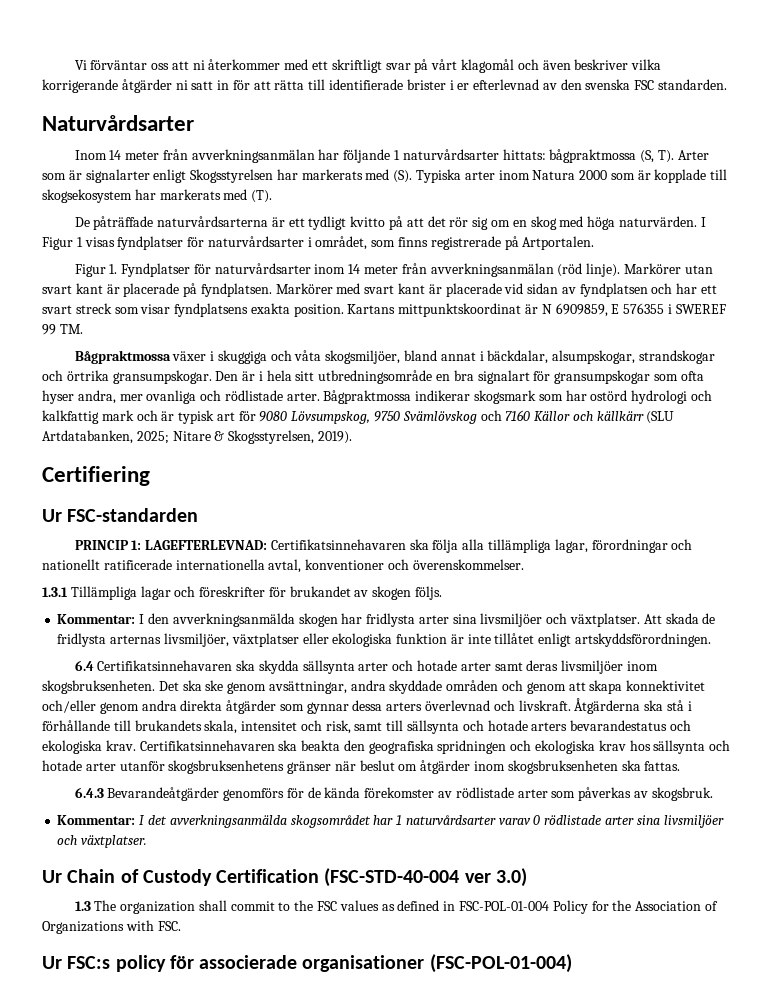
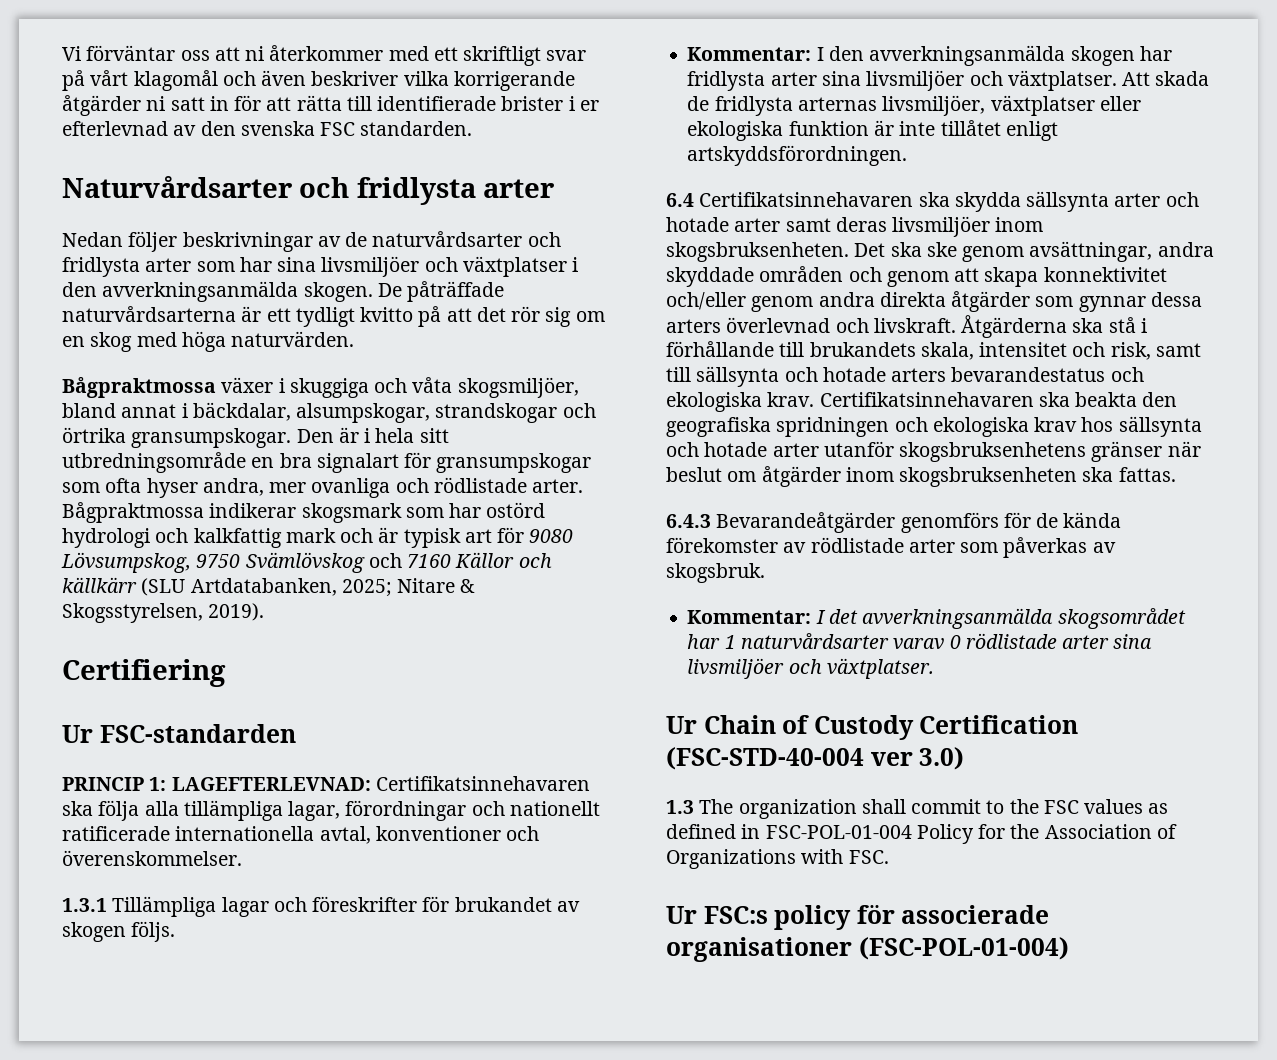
[74,149,709,163] [42,169,728,183] [42,189,273,203] // Inom 14 meter från avverkningsanmälan har följande 1 naturvårdsarter hittats: bågpraktmossa (S, T). Arter som är signalarter enligt Skogsstyrelsen har markerats med (S). Typiska arter inom Natura 2000 som är kopplade till skogsekosystem har markerats med (T). // -> [299,177,555,205] [62,231,561,252] [62,256,579,277] [62,281,373,302] och fridlysta arter // Nedan följer beskrivningar av de naturvårdsarter och fridlysta arter som har sina livsmiljöer och växtplatser i den avverkningsanmälda skogen.
[700,217,706,227] [42,236,595,250] [74,263,713,277] [42,283,718,297] [42,303,726,317] [42,324,83,335] I Figur 1 visas fyndplatser för naturvårdsarter i området, som finns registrerade på Artportalen. // Figur 1. Fyndplatser för naturvårdsarter inom 14 meter från avverkningsanmälan (röd linje). Markörer utan svart kant är placerade på fyndplatsen. Markörer med svart kant är placerade vid sidan av fyndplatsen och har ett svart streck som visar fyndplatsens exakta position. Kartans mittpunktskoordinat är N 6909859, E 576355 i SWEREF 99 TM. -> (355, 339) none

